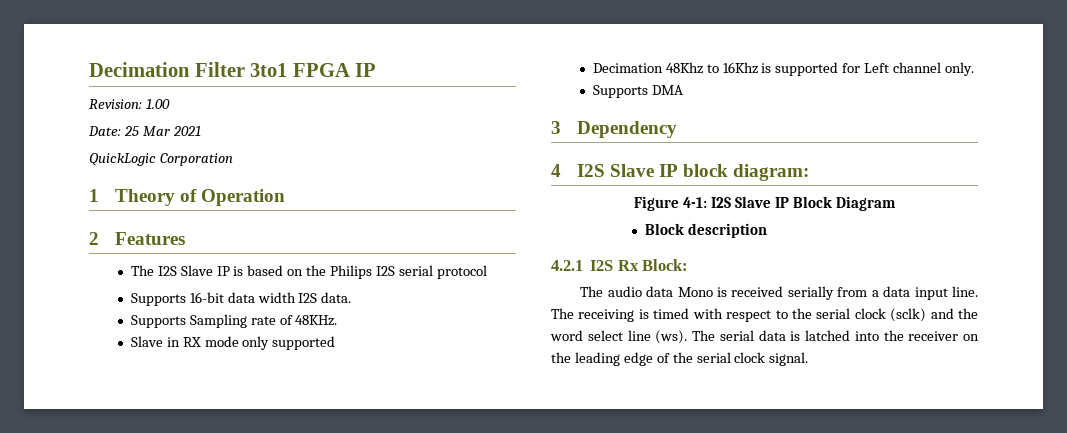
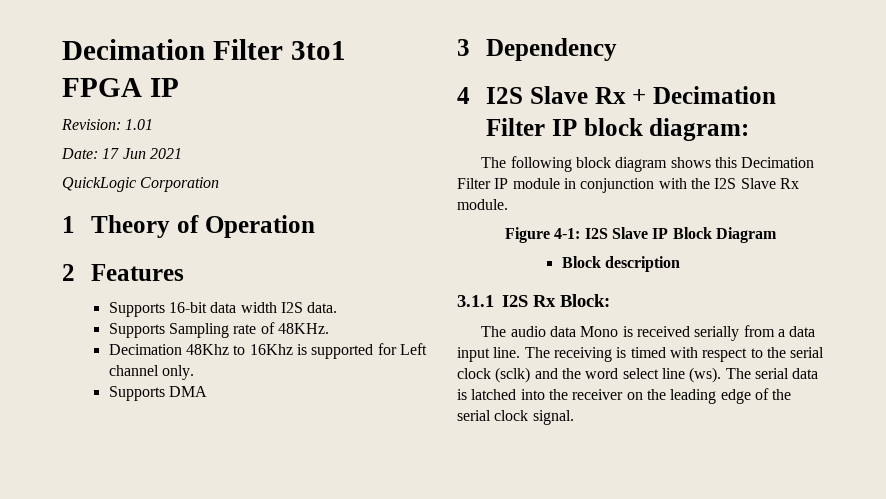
[145,99,170,109] 1.00 -> [125,119,154,130] 1.01
[123,126,170,136] 25 Mar -> [102,148,146,159] 17 Jun
[130,265,487,279] // The I2S Slave IP is based on the Philips I2S serial protocol -> (185, 272) none
[130,336,336,350] // Slave in RX mode only supported -> (329, 328) none
(655, 170) none -> [594,86,777,104] [486,118,546,136] Rx + Decimation Filter
(810, 172) none -> [481,156,815,172] [457,178,799,193] [457,199,508,210] // The following block diagram shows this Decimation Filter IP module in conjunction with the I2S Slave Rx module.
[551,260,583,271] 4.2.1 -> [457,295,494,307] 3.1.1

